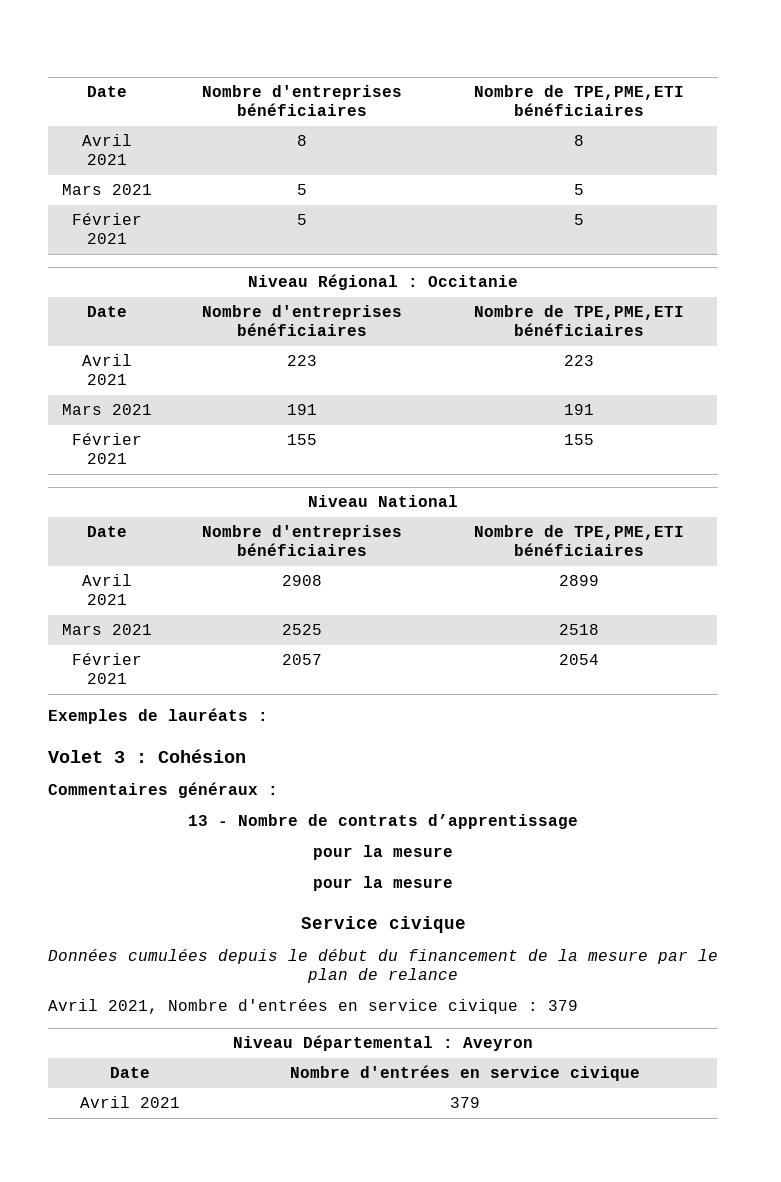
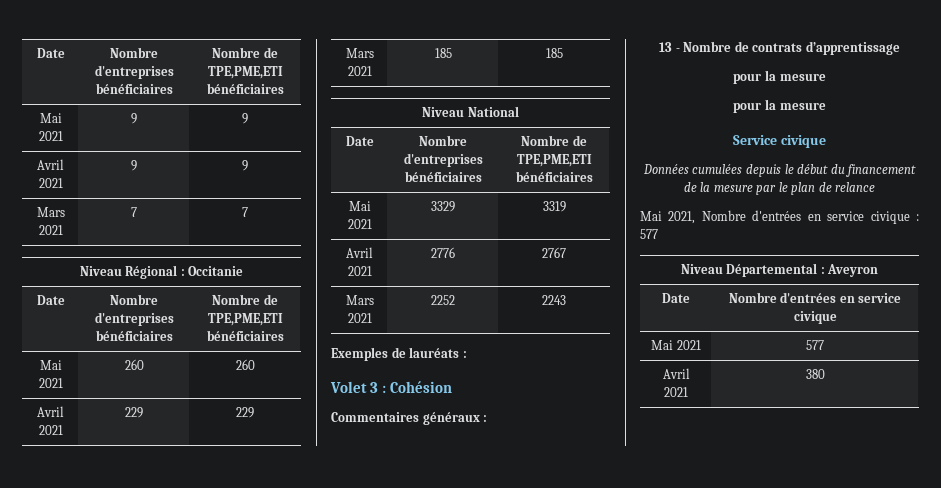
[86,86,127,97] [202,85,402,100] [237,103,367,116] [473,85,684,100] [513,103,644,116] [81,134,132,146] [86,154,127,165] [297,135,307,146] [573,135,584,146] [61,184,152,195] [297,184,307,195] [573,184,584,195] [71,213,142,225] [86,233,127,244] [297,214,307,225] [573,214,584,225] Date | Nombre d'entreprises bénéficiaires | Nombre de TPE,PME,ETI bénéficiaires // Avril 2021 | 8 | 8 // Mars 2021 | 5 | 5 // Février 2021 | 5 | 5 -> [36,48,65,58] [110,47,158,58] [94,65,174,79] [95,83,173,94] [212,47,278,58] [207,66,283,79] [206,83,284,94] [39,113,62,123] [38,131,63,141] [131,113,137,124] [242,113,248,124] [37,159,64,170] [38,178,63,188] [131,160,137,171] [242,160,248,171] [36,207,65,217] [38,225,63,235] [131,207,137,217] [242,207,248,217] Date | Nombre d'entreprises bénéficiaires | Nombre de TPE,PME,ETI bénéficiaires // Mai 2021 | 9 | 9 // Avril 2021 | 9 | 9 // Mars 2021 | 7 | 7
[81,354,132,366] [86,374,127,385] [287,355,317,366] [563,355,594,366] [61,404,152,415] [287,404,317,415] [563,404,594,415] [71,433,142,445] [86,453,127,464] [287,434,317,445] [563,434,594,445] // Avril 2021 | 223 | 223 // Mars 2021 | 191 | 191 // Février 2021 | 155 | 155 -> [39,360,62,370] [38,378,63,388] [124,359,144,370] [235,359,255,370] [37,406,64,417] [38,425,63,435] [125,407,143,418] [236,407,254,418] [345,48,374,58] [347,66,372,76] [434,48,452,58] [545,48,563,58] // Mai 2021 | 260 | 260 // Avril 2021 | 229 | 229 // Mars 2021 | 185 | 185
[81,574,132,586] [86,594,127,605] [282,575,322,586] [558,575,599,586] [61,624,152,635] [282,624,322,635] [558,624,599,635] [71,653,142,665] [86,673,127,684] [282,654,322,665] [558,654,599,665] // Avril 2021 | 2908 | 2899 // Mars 2021 | 2525 | 2518 // Février 2021 | 2057 | 2054 -> [348,201,371,211] [347,219,372,229] [431,201,455,212] [542,201,566,212] [346,247,373,258] [347,266,372,276] [431,247,455,258] [542,247,566,258] [345,295,374,305] [347,313,372,323] [431,295,455,305] [542,295,566,305] // Mai 2021 | 3329 | 3319 // Avril 2021 | 2776 | 2767 // Mars 2021 | 2252 | 2243
[48,999,98,1011] Avril -> [640,211,662,221] Mai
[548,1000,578,1011] 379 -> [640,229,658,239] 577
[80,1096,180,1108] [449,1097,480,1108] // Avril 2021 | 379 -> [651,340,701,350] [806,340,824,350] [662,368,690,379] [664,387,688,397] [805,369,825,379] // Mai 2021 | 577 // Avril 2021 | 380

